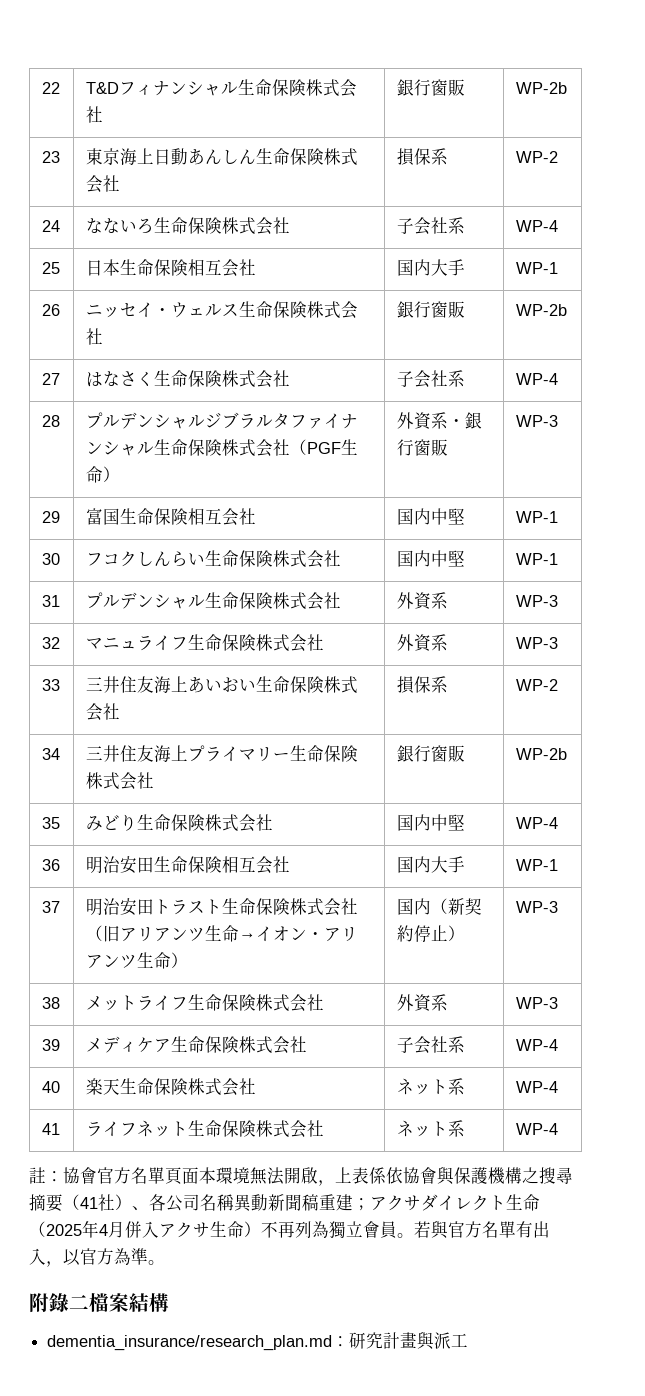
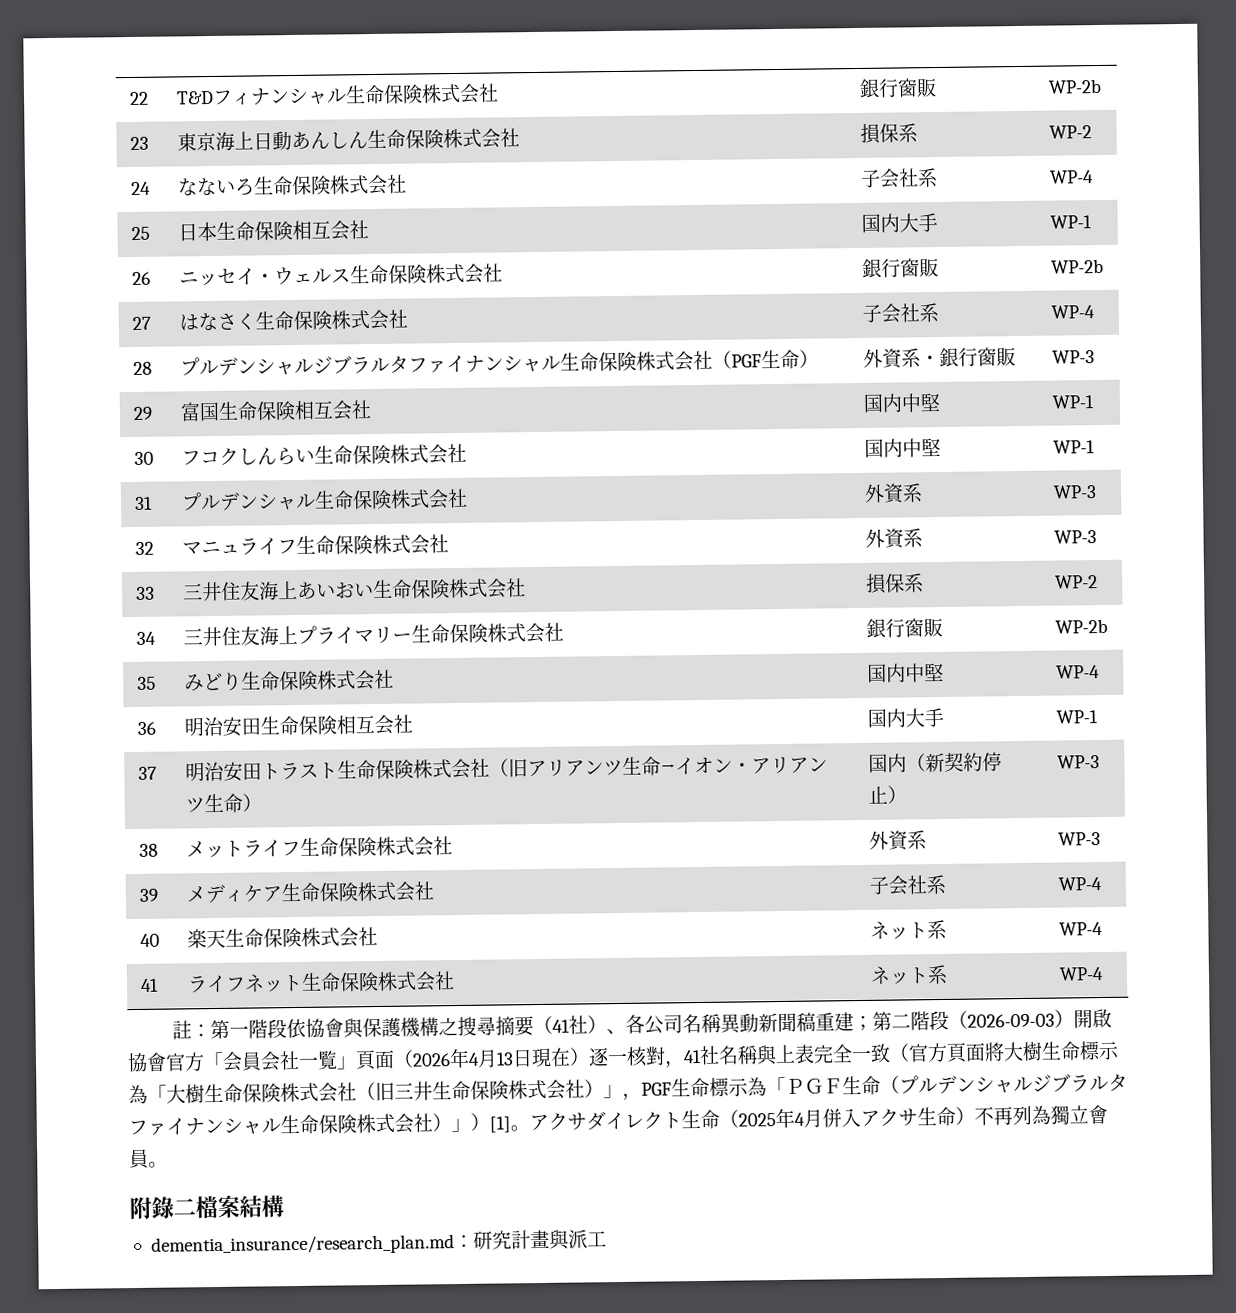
[63,1167,386,1186] 協會官方名單頁面本環境無法開啟，上表係 -> [209,1019,287,1040] 第一階段
(370, 1204) none -> [871,1008,1112,1031] [127,1041,1120,1073] [128,1073,1128,1105] [128,1112,530,1136] 第二階段（2026-09-03）開啟協會官方「会員会社一覧」頁面（2026年4月13日現在）逐一核對，41社名稱與上表完全一致（官方頁面將大樹生命標示為「大樹生命保険株式会社（旧三井生命保険株式会社）」，PGF生命標示為「ＰＧＦ生命（プルデンシャルジブラルタファイナンシャル生命保険株式会社）」）[1]。
[414,1221,550,1239] [29,1248,165,1267] 若與官方名單有出入，以官方為準。 -> (168, 1164) none

